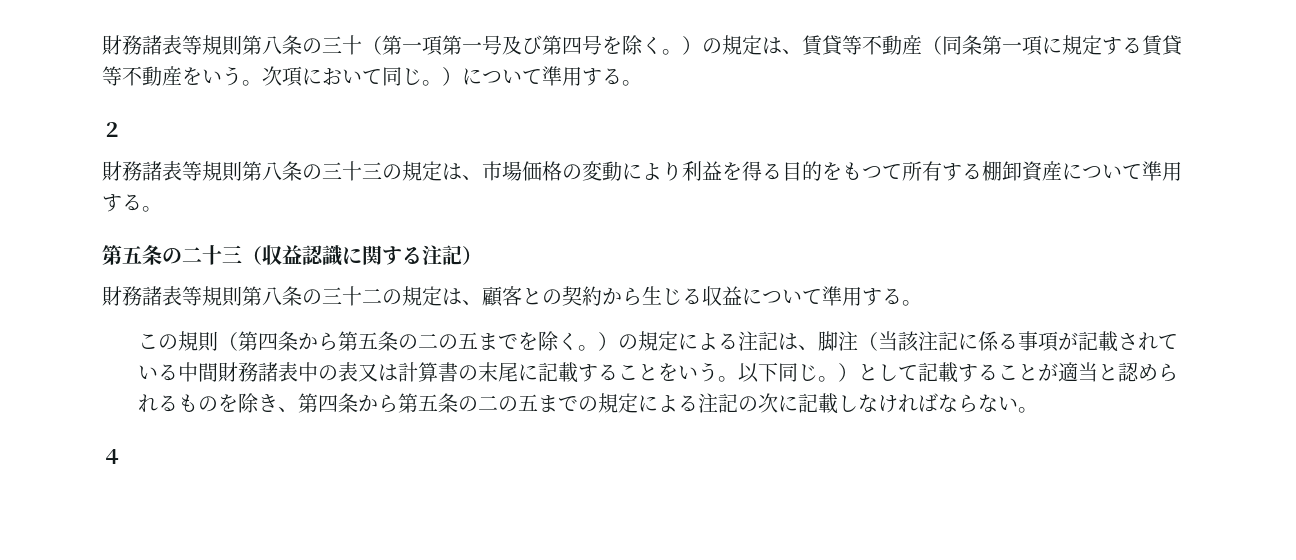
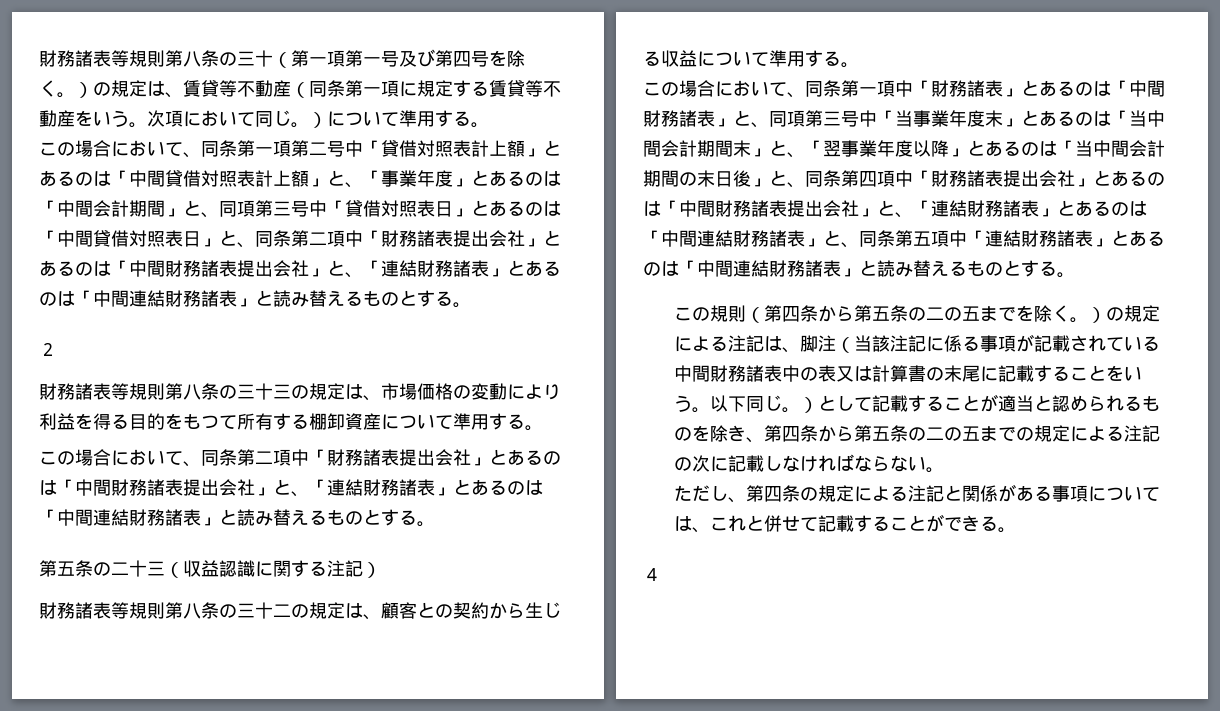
(642, 83) none -> [39,140,561,158] [39,170,561,188] [39,200,561,218] [39,230,561,248] [39,260,561,278] [39,290,471,308] // この場合において、同条第一項第二号中「貸借対照表計上額」とあるのは「中間貸借対照表計上額」と、「事業年度」とあるのは「中間会計期間」と、同項第三号中「貸借対照表日」とあるのは「中間貸借対照表日」と、同条第二項中「財務諸表提出会社」とあるのは「中間財務諸表提出会社」と、「連結財務諸表」とあるのは「中間連結財務諸表」と読み替えるものとする。
(162, 209) none -> [39,449,561,467] [39,479,543,497] [39,509,435,527] // この場合において、同条第二項中「財務諸表提出会社」とあるのは「中間財務諸表提出会社」と、「連結財務諸表」とあるのは「中間連結財務諸表」と読み替えるものとする。
(922, 303) none -> [643,80,1165,98] [643,110,1165,128] [643,140,1165,158] [643,170,1165,188] [643,200,1147,218] [643,230,1165,248] [643,260,1075,278] // この場合において、同条第一項中「財務諸表」とあるのは「中間財務諸表」と、同項第三号中「当事業年度末」とあるのは「当中間会計期間末」と、「翌事業年度以降」とあるのは「当中間会計期間の末日後」と、同条第四項中「財務諸表提出会社」とあるのは「中間財務諸表提出会社」と、「連結財務諸表」とあるのは「中間連結財務諸表」と、同条第五項中「連結財務諸表」とあるのは「中間連結財務諸表」と読み替えるものとする。
(1039, 410) none -> [674,484,1161,503] [674,514,1017,533] // ただし、第四条の規定による注記と関係がある事項については、これと併せて記載することができる。

